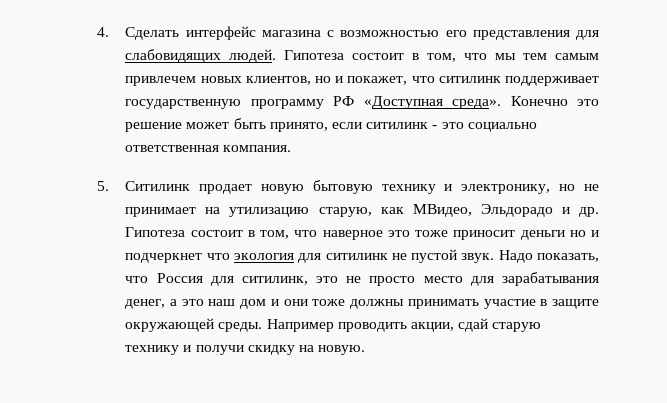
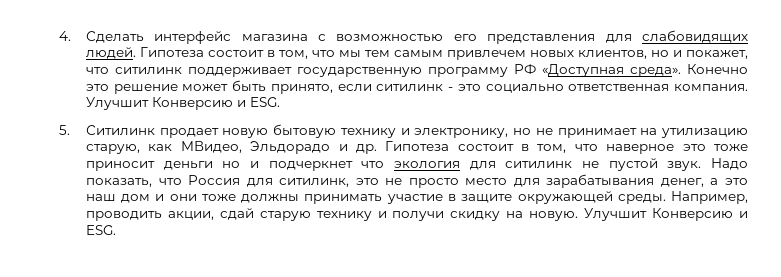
(292, 148) none -> [85,97,280,110] Улучшит Конверсию и ESG.
[266,319,334,332] Например -> [671,191,749,204] Например,
(366, 350) none -> [584,208,748,221] [85,225,116,235] Улучшит Конверсию и ESG.

